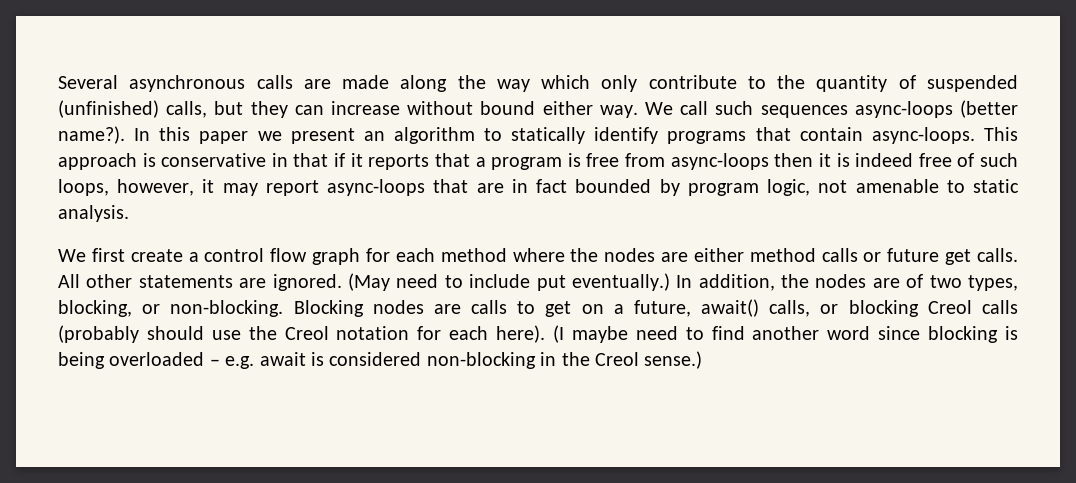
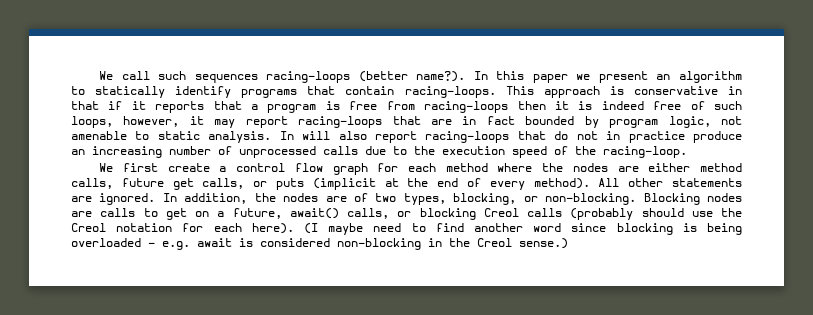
[58,75,1018,92] [58,100,638,118] Several asynchronous calls are made along the way which only contribute to the quantity of suspended (unfinished) calls, but they can increase without bound either way. -> (99, 75) none
[854,101,953,118] async-loops -> [266,71,351,83] racing-loops
[871,127,975,144] async-loops. -> [404,86,496,98] racing-loops.
[670,153,769,170] async-loops -> [424,101,509,113] racing-loops
[327,179,426,196] async-loops -> [298,116,383,128] racing-loops
(129, 213) none -> [279,131,743,143] [71,146,687,158] In will also report racing-loops that do not in practice produce an increasing number of unprocessed calls due to the execution speed of the racing-loop.
[821,248,1019,265] calls or future get calls. -> [71,178,590,190] calls, future get calls, or puts (implicit at the end of every method).
[347,273,670,291] (May need to include put eventually.) -> (156, 199) none

